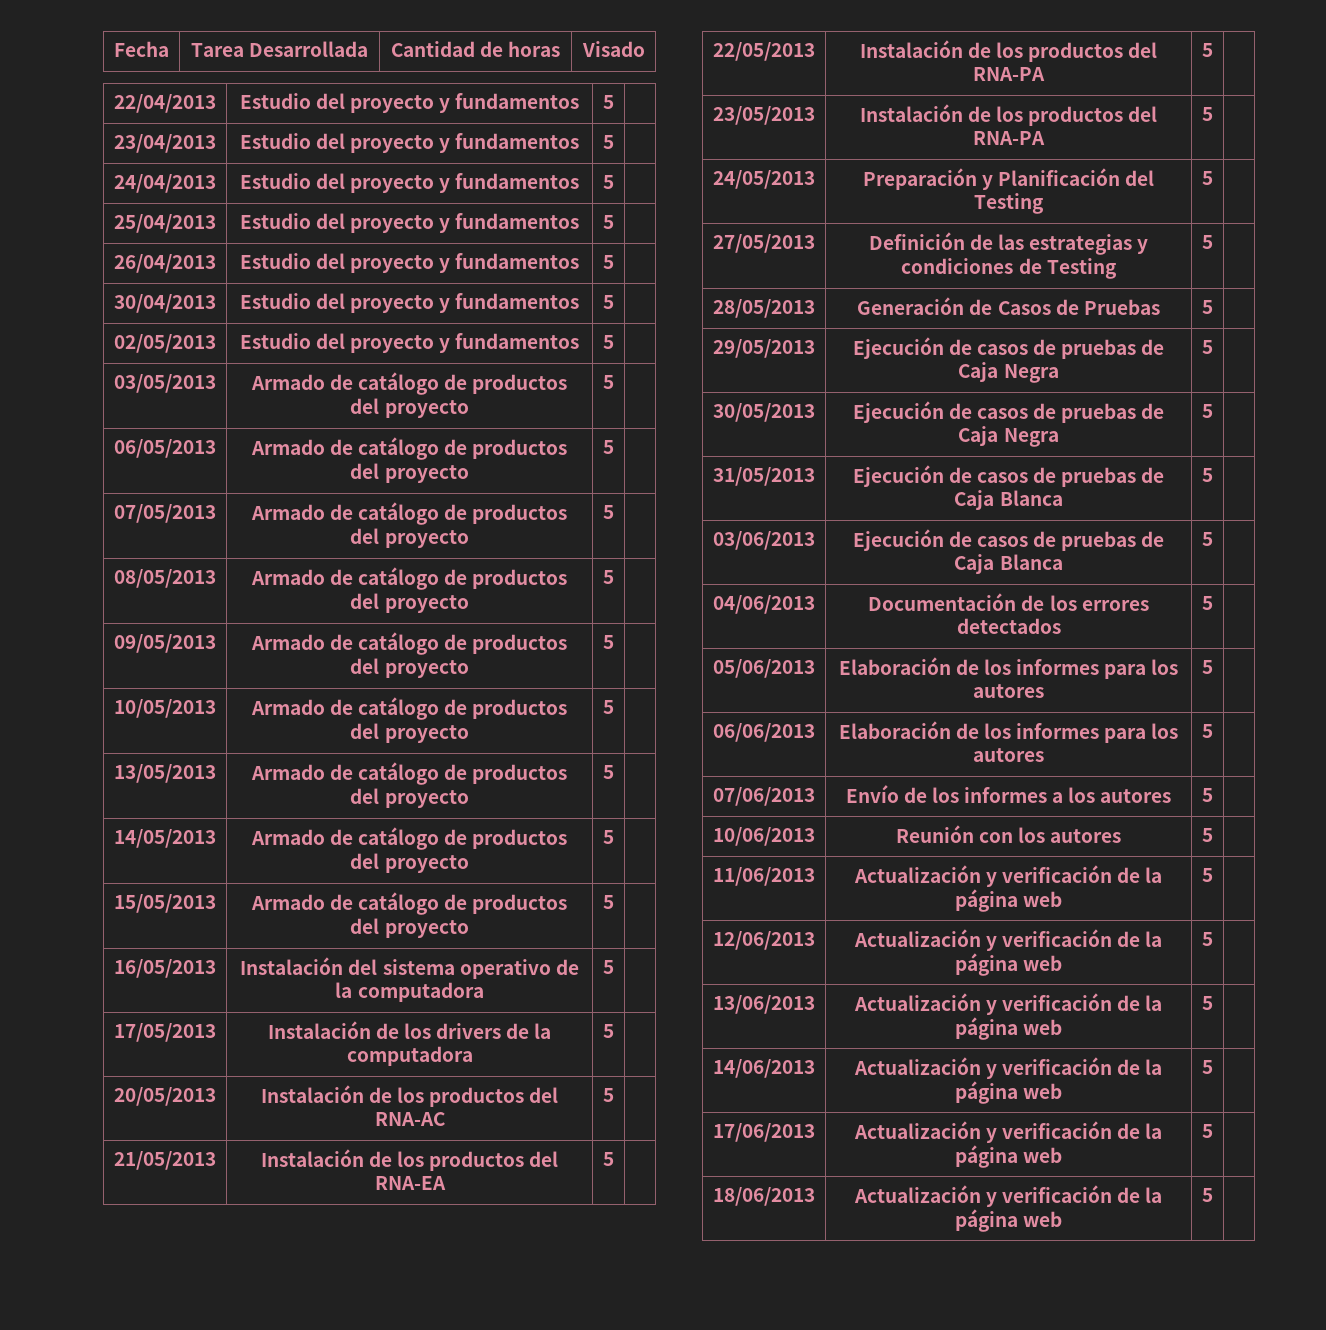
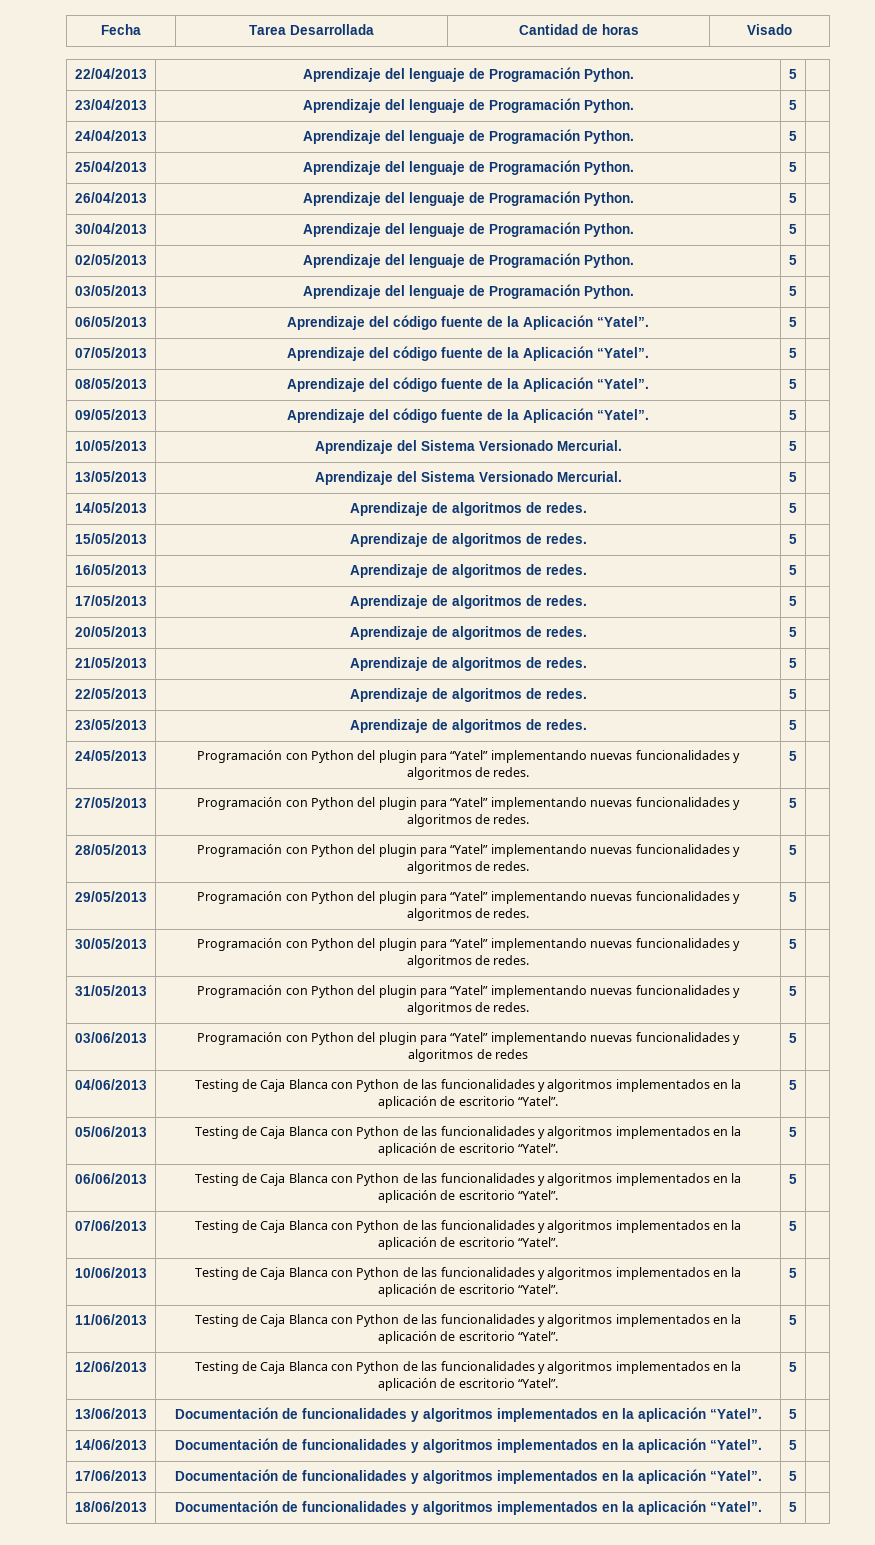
[239,93,580,113] [603,95,614,109] [114,134,216,153] [239,133,580,153] [603,135,614,149] [114,174,216,193] [239,173,580,193] [603,175,614,189] [114,214,216,233] [239,213,580,233] [603,215,614,229] [114,254,216,273] [239,253,580,273] [603,255,614,269] [114,294,216,313] [239,293,580,313] [603,295,614,309] [114,334,216,353] [239,333,580,353] [603,335,614,349] [114,374,216,393] [250,372,568,395] [350,398,469,418] [603,375,614,389] [114,439,216,458] [250,437,568,460] [350,463,469,483] [603,440,614,454] [114,504,216,523] [250,502,568,525] [350,528,469,548] [603,505,614,519] [114,569,216,588] [250,567,568,590] [350,593,469,613] [603,570,614,584] [114,634,216,653] [250,632,568,655] [350,658,469,678] [603,635,614,649] [114,699,216,718] [250,697,568,720] [350,723,469,743] [603,700,614,714] [114,764,216,783] [250,762,568,785] [350,788,469,808] [603,765,614,779] [114,829,216,848] [250,827,568,850] [350,853,469,873] [603,830,614,844] [114,894,216,913] [250,892,568,915] [350,918,469,938] [603,895,614,909] [114,959,216,978] [240,957,579,979] [335,982,484,1002] [603,960,614,974] [114,1023,216,1042] [267,1021,552,1039] [346,1046,473,1066] [603,1024,614,1038] [114,1087,216,1106] [260,1085,559,1107] [374,1112,445,1126] [603,1088,614,1102] [114,1151,216,1170] [260,1149,559,1171] [374,1176,446,1190] [603,1152,614,1166] [713,42,815,61] [859,40,1158,62] [973,67,1045,81] [1202,43,1213,57] [713,106,815,125] [859,104,1158,126] [973,131,1045,145] [1202,107,1213,121] [713,170,815,189] [862,168,1155,190] [974,193,1044,214] [1202,171,1213,185] [713,234,815,253] [868,232,1149,255] [901,258,1117,279] [1202,235,1213,249] [713,299,815,318] [857,297,1160,315] [1202,300,1213,314] [713,339,815,358] [852,337,1165,359] [958,362,1059,383] [1202,340,1213,354] [713,403,815,422] [852,401,1165,423] [958,426,1059,447] [1202,404,1213,418] [713,467,815,486] [852,465,1165,487] [954,490,1063,510] [1202,468,1213,482] [713,531,815,550] [852,529,1165,551] [954,554,1063,574] [1202,532,1213,546] [713,595,815,614] [868,593,1149,611] [956,618,1061,634] [1202,596,1213,610] [713,659,815,678] [838,657,1179,679] [973,684,1044,698] [1202,660,1213,674] [713,723,815,742] [838,721,1179,743] [973,748,1044,762] [1202,724,1213,738] [713,787,815,806] [845,785,1172,803] [1202,788,1213,802] [713,827,815,846] [895,825,1122,843] [1202,828,1213,842] [713,867,815,886] [853,865,1163,887] [954,889,1063,912] [1202,868,1213,882] [713,931,815,950] [853,929,1163,951] [954,953,1063,976] [1202,932,1213,946] [713,995,815,1014] [853,993,1163,1015] [954,1017,1063,1040] [1202,996,1213,1010] [713,1059,815,1078] [853,1057,1163,1079] [954,1081,1063,1104] [1202,1060,1213,1074] [713,1123,815,1142] [853,1121,1163,1143] [954,1145,1063,1168] [1202,1124,1213,1138] [713,1187,815,1206] [853,1185,1163,1207] [954,1209,1063,1232] Estudio del proyecto y fundamentos | 5 | // 23/04/2013 | Estudio del proyecto y fundamentos | 5 | // 24/04/2013 | Estudio del proyecto y fundamentos | 5 | // 25/04/2013 | Estudio del proyecto y fundamentos | 5 | // 26/04/2013 | Estudio del proyecto y fundamentos | 5 | // 30/04/2013 | Estudio del proyecto y fundamentos | 5 | // 02/05/2013 | Estudio del proyecto y fundamentos | 5 | // 03/05/2013 | Armado de catálogo de productos del proyecto | 5 | // 06/05/2013 | Armado de catálogo de productos del proyecto | 5 | // 07/05/2013 | Armado de catálogo de productos del proyecto | 5 | // 08/05/2013 | Armado de catálogo de productos del proyecto | 5 | // 09/05/2013 | Armado de catálogo de productos del proyecto | 5 | // 10/05/2013 | Armado de catálogo de productos del proyecto | 5 | // 13/05/2013 | Armado de catálogo de productos del proyecto | 5 | // 14/05/2013 | Armado de catálogo de productos del proyecto | 5 | // 15/05/2013 | Armado de catálogo de productos del proyecto | 5 | // 16/05/2013 | Instalación del sistema operativo de la computadora | 5 | // 17/05/2013 | Instalación de los drivers de la computadora | 5 | // 20/05/2013 | Instalación de los productos del RNA-AC | 5 | // 21/05/2013 | Instalación de los productos del RNA-EA | 5 | // 22/05/2013 | Instalación de los productos del RNA-PA | 5 | // 23/05/2013 | Instalación de los productos del RNA-PA | 5 | // 24/05/2013 | Preparación y Planificación del Testing | 5 | // 27/05/2013 | Definición de las estrategias y condiciones de Testing | 5 | // 28/05/2013 | Generación de Casos de Pruebas | 5 | // 29/05/2013 | Ejecución de casos de pruebas de Caja Negra | 5 | // 30/05/2013 | Ejecución de casos de pruebas de Caja Negra | 5 | // 31/05/2013 | Ejecución de casos de pruebas de Caja Blanca | 5 | // 03/06/2013 | Ejecución de casos de pruebas de Caja Blanca | 5 | // 04/06/2013 | Documentación de los errores detectados | 5 | // 05/06/2013 | Elaboración de los informes para los autores | 5 | // 06/06/2013 | Elaboración de los informes para los autores | 5 | // 07/06/2013 | Envío de los informes a los autores | 5 | // 10/06/2013 | Reunión con los autores | 5 | // 11/06/2013 | Actualización y verificación de la página web | 5 | // 12/06/2013 | Actualización y verificación de la página web | 5 | // 13/06/2013 | Actualización y verificación de la página web | 5 | // 14/06/2013 | Actualización y verificación de la página web | 5 | // 17/06/2013 | Actualización y verificación de la página web | 5 | // 18/06/2013 | Actualización y verificación de la página web -> [302,67,634,82] [789,69,797,79] [75,99,147,110] [302,98,634,113] [789,100,797,110] [75,130,147,141] [302,129,634,144] [789,131,797,141] [75,161,147,172] [302,160,634,175] [789,162,797,172] [75,192,147,203] [302,191,634,206] [789,193,797,203] [75,223,147,234] [302,222,634,237] [789,224,797,234] [75,254,147,265] [302,253,634,268] [789,255,797,265] [75,285,147,296] [302,284,634,299] [789,286,797,296] [75,316,147,327] [287,315,649,330] [789,317,797,327] [75,347,147,358] [287,346,649,361] [789,348,797,358] [75,378,147,389] [287,377,649,392] [789,379,797,389] [75,409,147,420] [287,408,649,423] [789,410,797,420] [75,440,147,451] [314,440,622,454] [789,441,797,451] [75,471,147,482] [314,471,622,485] [789,472,797,482] [75,502,147,513] [349,502,587,516] [789,503,797,513] [75,533,147,544] [349,533,587,547] [789,534,797,544] [75,564,147,575] [349,564,587,578] [789,565,797,575] [75,595,147,606] [349,595,587,609] [789,596,797,606] [75,626,147,637] [349,626,587,640] [789,627,797,637] [75,657,147,668] [349,657,587,671] [789,658,797,668] [75,688,147,699] [349,688,587,702] [789,689,797,699] [75,719,147,730] [349,719,587,733] [789,720,797,730] [75,750,147,761] [197,750,740,763] [406,767,530,780] [789,751,797,761] [75,797,147,808] [197,797,740,810] [406,814,530,827] [789,798,797,808] [75,844,147,855] [197,844,740,857] [406,861,530,874] [789,845,797,855] [75,891,147,902] [197,891,740,904] [406,908,530,921] [789,892,797,902] [75,938,147,949] [197,938,740,951] [406,955,530,968] [789,939,797,949] [75,985,147,996] [197,985,740,998] [406,1002,530,1015] [789,986,797,996] [75,1032,147,1043] [197,1032,740,1045] [408,1049,528,1062] [789,1033,797,1043] [75,1079,147,1090] [194,1079,742,1092] [377,1096,559,1109] [789,1080,797,1090] [75,1126,147,1137] [194,1126,742,1139] [377,1143,559,1156] [789,1127,797,1137] [75,1173,147,1184] [194,1173,742,1186] [377,1190,559,1203] [789,1174,797,1184] [75,1220,147,1231] [194,1220,742,1233] [377,1237,559,1250] [789,1221,797,1231] [75,1267,147,1278] [194,1267,742,1280] [377,1284,559,1297] [789,1268,797,1278] [75,1314,147,1325] [194,1314,742,1327] [377,1331,559,1344] [789,1315,797,1325] [75,1361,147,1372] [194,1361,742,1374] [377,1378,559,1391] [789,1362,797,1372] [75,1408,147,1419] [174,1407,762,1422] [789,1409,797,1419] [75,1439,147,1450] [174,1438,762,1453] [789,1440,797,1450] [75,1470,147,1481] [174,1469,762,1484] [789,1471,797,1481] [75,1501,147,1512] [174,1500,762,1515] Aprendizaje del lenguaje de Programación Python. | 5 | // 23/04/2013 | Aprendizaje del lenguaje de Programación Python. | 5 | // 24/04/2013 | Aprendizaje del lenguaje de Programación Python. | 5 | // 25/04/2013 | Aprendizaje del lenguaje de Programación Python. | 5 | // 26/04/2013 | Aprendizaje del lenguaje de Programación Python. | 5 | // 30/04/2013 | Aprendizaje del lenguaje de Programación Python. | 5 | // 02/05/2013 | Aprendizaje del lenguaje de Programación Python. | 5 | // 03/05/2013 | Aprendizaje del lenguaje de Programación Python. | 5 | // 06/05/2013 | Aprendizaje del código fuente de la Aplicación “Yatel”. | 5 | // 07/05/2013 | Aprendizaje del código fuente de la Aplicación “Yatel”. | 5 | // 08/05/2013 | Aprendizaje del código fuente de la Aplicación “Yatel”. | 5 | // 09/05/2013 | Aprendizaje del código fuente de la Aplicación “Yatel”. | 5 | // 10/05/2013 | Aprendizaje del Sistema Versionado Mercurial. | 5 | // 13/05/2013 | Aprendizaje del Sistema Versionado Mercurial. | 5 | // 14/05/2013 | Aprendizaje de algoritmos de redes. | 5 | // 15/05/2013 | Aprendizaje de algoritmos de redes. | 5 | // 16/05/2013 | Aprendizaje de algoritmos de redes. | 5 | // 17/05/2013 | Aprendizaje de algoritmos de redes. | 5 | // 20/05/2013 | Aprendizaje de algoritmos de redes. | 5 | // 21/05/2013 | Aprendizaje de algoritmos de redes. | 5 | // 22/05/2013 | Aprendizaje de algoritmos de redes. | 5 | // 23/05/2013 | Aprendizaje de algoritmos de redes. | 5 | // 24/05/2013 | Programación con Python del plugin para “Yatel” implementando nuevas funcionalidades y algoritmos de redes. | 5 | // 27/05/2013 | Programación con Python del plugin para “Yatel” implementando nuevas funcionalidades y algoritmos de redes. | 5 | // 28/05/2013 | Programación con Python del plugin para “Yatel” implementando nuevas funcionalidades y algoritmos de redes. | 5 | // 29/05/2013 | Programación con Python del plugin para “Yatel” implementando nuevas funcionalidades y algoritmos de redes. | 5 | // 30/05/2013 | Programación con Python del plugin para “Yatel” implementando nuevas funcionalidades y algoritmos de redes. | 5 | // 31/05/2013 | Programación con Python del plugin para “Yatel” implementando nuevas funcionalidades y algoritmos de redes. | 5 | // 03/06/2013 | Programación con Python del plugin para “Yatel” implementando nuevas funcionalidades y algoritmos de redes | 5 | // 04/06/2013 | Testing de Caja Blanca con Python de las funcionalidades y algoritmos implementados en la aplicación de escritorio “Yatel”. | 5 | // 05/06/2013 | Testing de Caja Blanca con Python de las funcionalidades y algoritmos implementados en la aplicación de escritorio “Yatel”. | 5 | // 06/06/2013 | Testing de Caja Blanca con Python de las funcionalidades y algoritmos implementados en la aplicación de escritorio “Yatel”. | 5 | // 07/06/2013 | Testing de Caja Blanca con Python de las funcionalidades y algoritmos implementados en la aplicación de escritorio “Yatel”. | 5 | // 10/06/2013 | Testing de Caja Blanca con Python de las funcionalidades y algoritmos implementados en la aplicación de escritorio “Yatel”. | 5 | // 11/06/2013 | Testing de Caja Blanca con Python de las funcionalidades y algoritmos implementados en la aplicación de escritorio “Yatel”. | 5 | // 12/06/2013 | Testing de Caja Blanca con Python de las funcionalidades y algoritmos implementados en la aplicación de escritorio “Yatel”. | 5 | // 13/06/2013 | Documentación de funcionalidades y algoritmos implementados en la aplicación “Yatel”. | 5 | // 14/06/2013 | Documentación de funcionalidades y algoritmos implementados en la aplicación “Yatel”. | 5 | // 17/06/2013 | Documentación de funcionalidades y algoritmos implementados en la aplicación “Yatel”. | 5 | // 18/06/2013 | Documentación de funcionalidades y algoritmos implementados en la aplicación “Yatel”.

